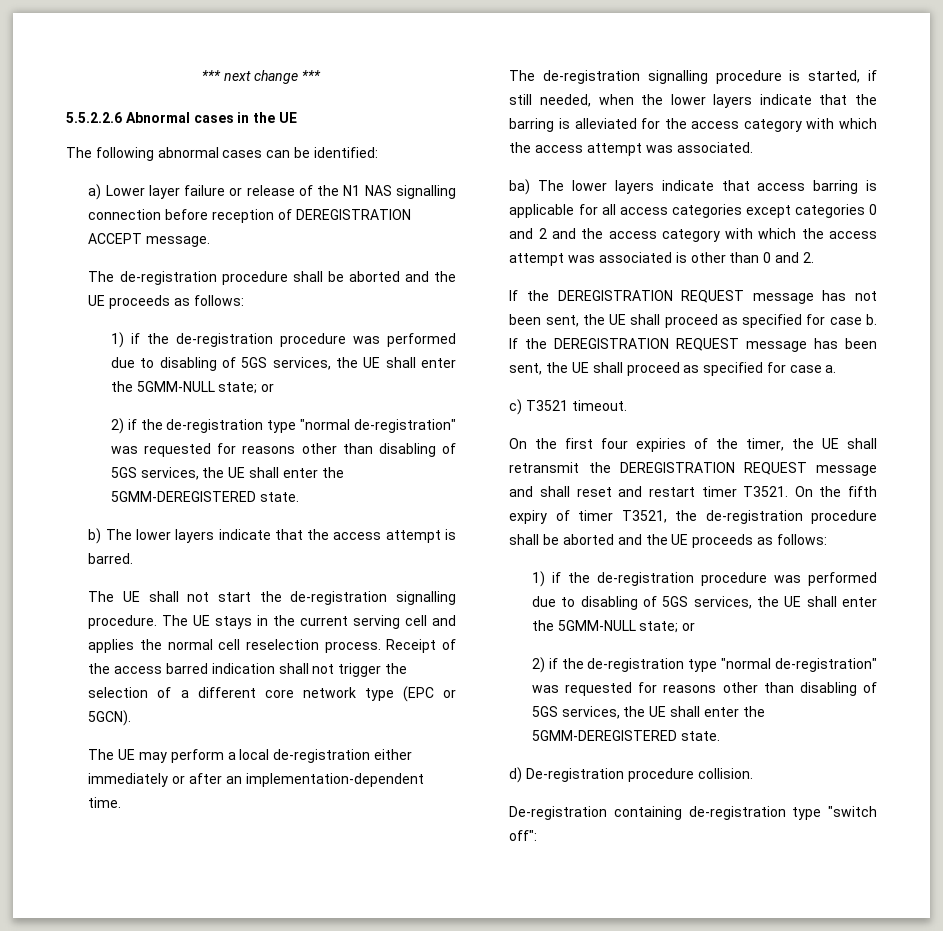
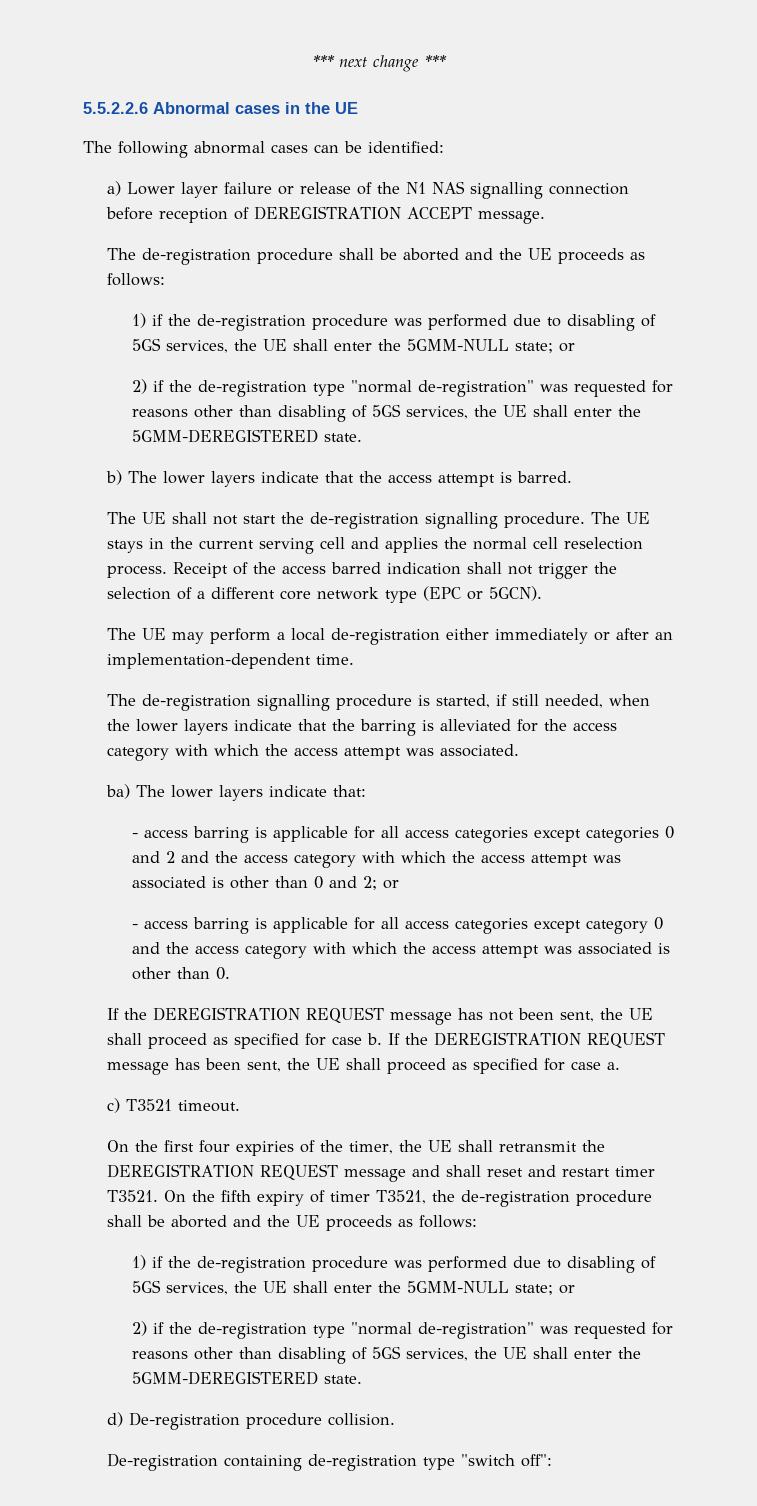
[721,180,750,191] that -> [333,785,367,797] [131,833,138,838] that: // -
[802,252,814,263] 2. -> [362,876,399,890] [131,917,663,934] [131,942,670,959] [131,967,230,980] 2; or // - access barring is applicable for all access categories except category 0 and the access category with which the access attempt was associated is other than 0.

